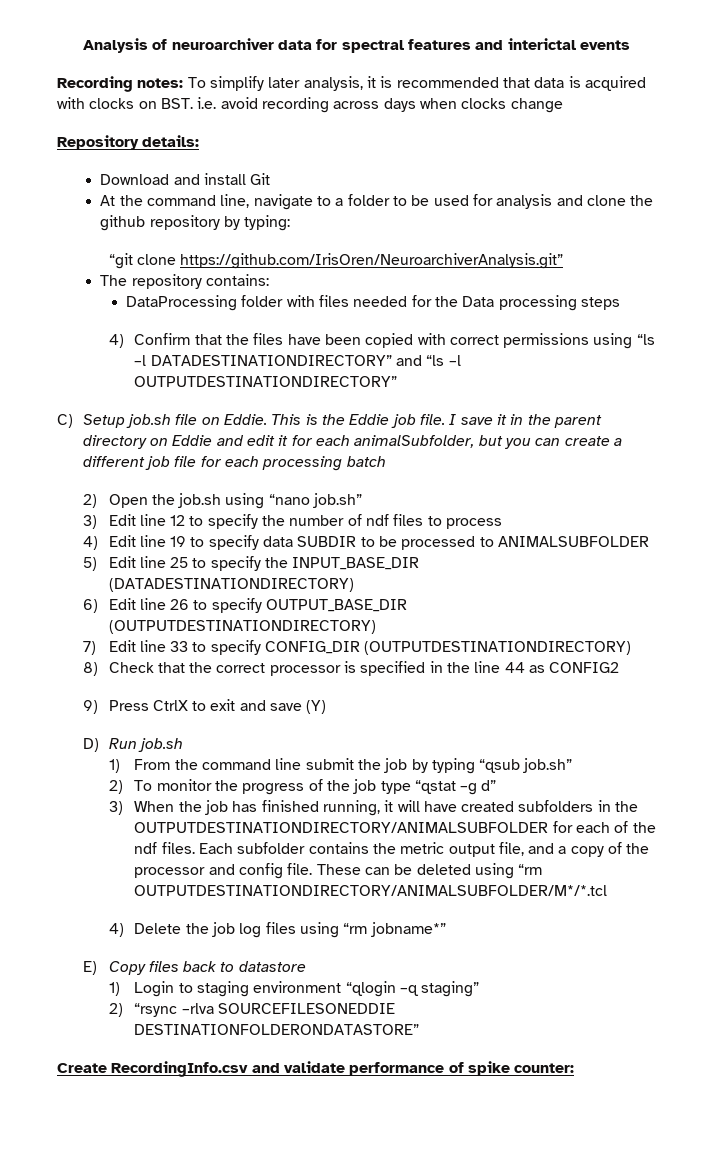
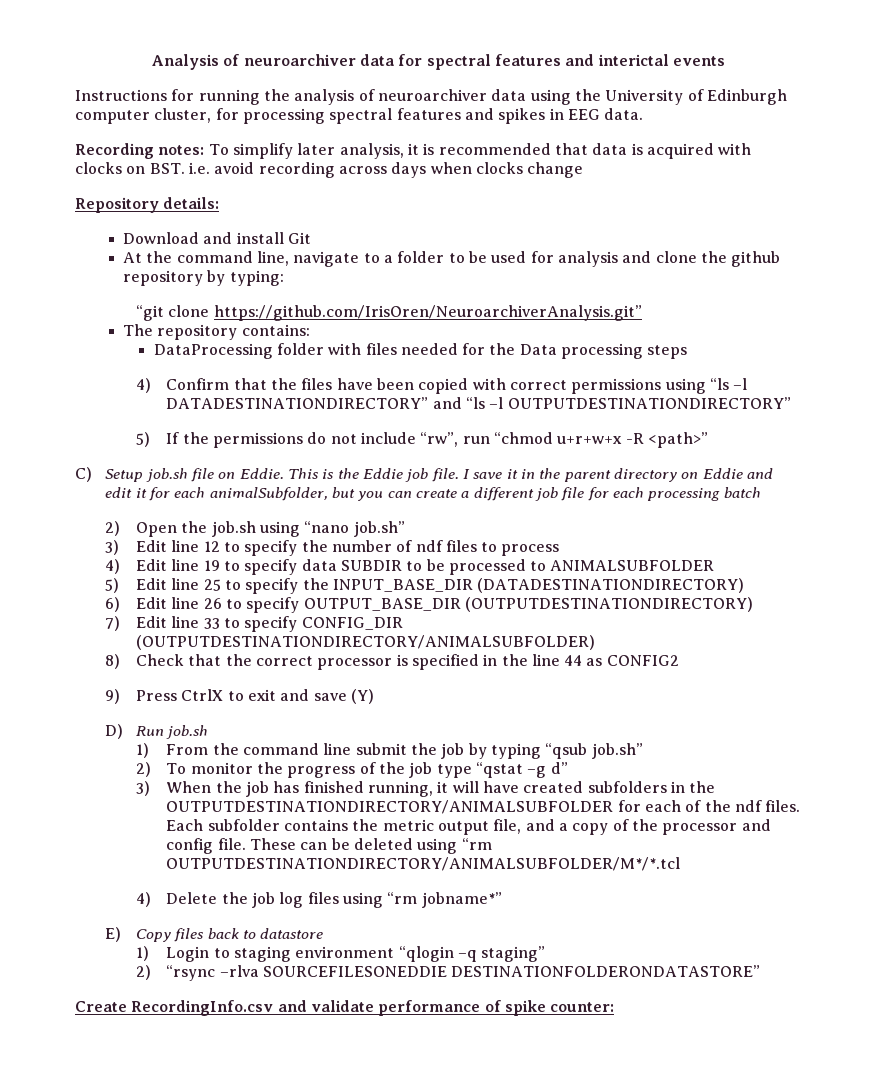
(630, 45) none -> [75,89,787,105] [75,108,644,124] // Instructions for running the analysis of neuroarchiver data using the University of Edinburgh computer cluster, for processing spectral features and spikes in EEG data.
(398, 381) none -> [135,432,708,448] // 5) If the permissions do not include “rw”, run “chmod u+r+w+x -R <path>”
[364,641,632,655] (OUTPUTDESTINATIONDIRECTORY) -> [135,635,595,650] (OUTPUTDESTINATIONDIRECTORY/ANIMALSUBFOLDER)

